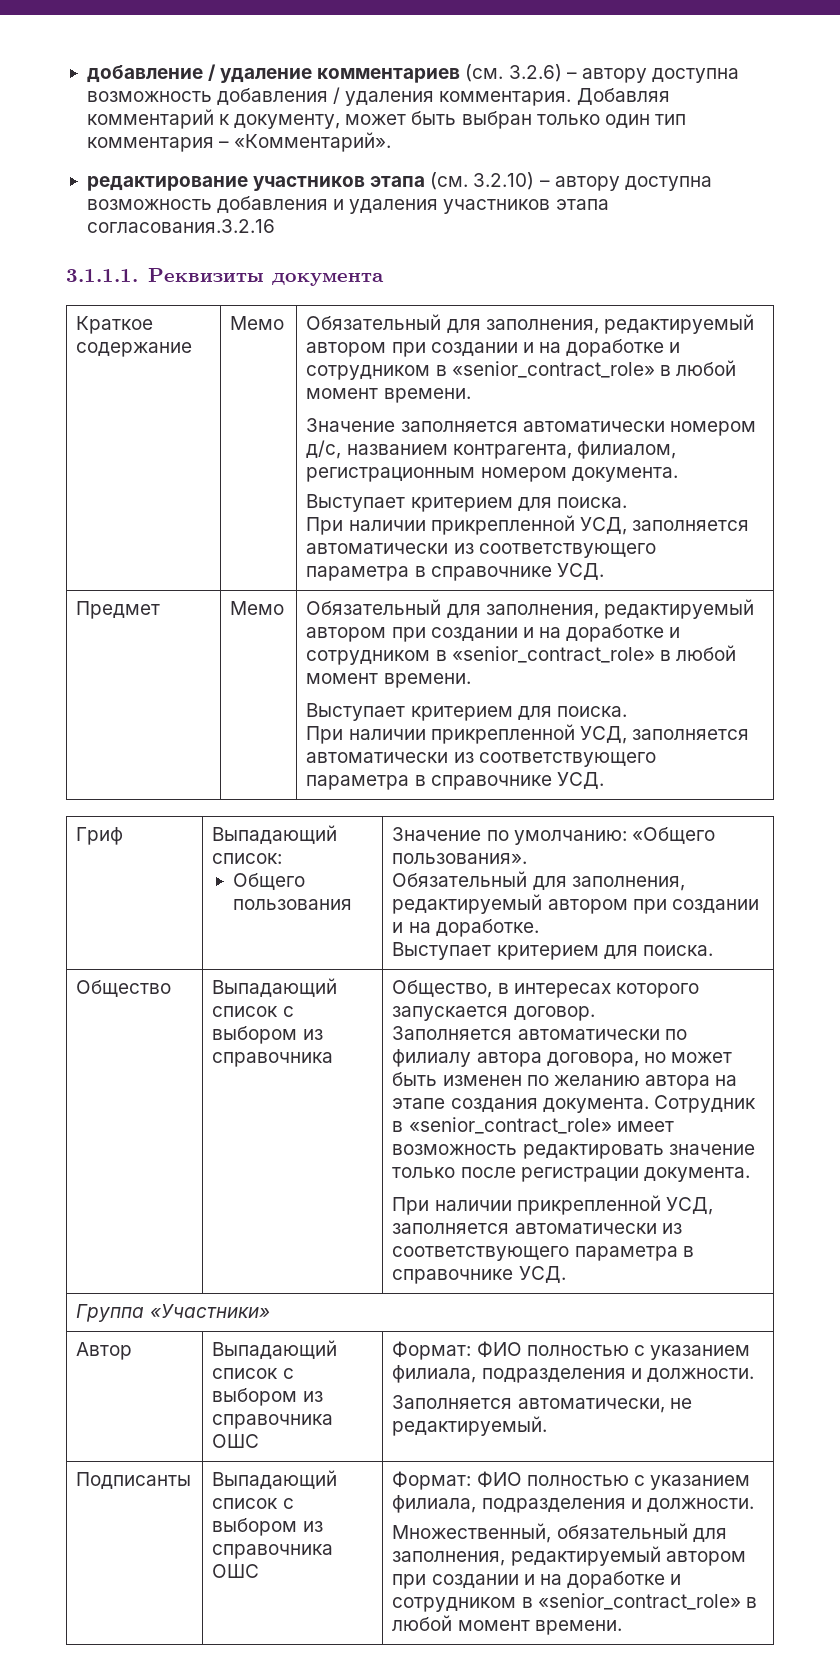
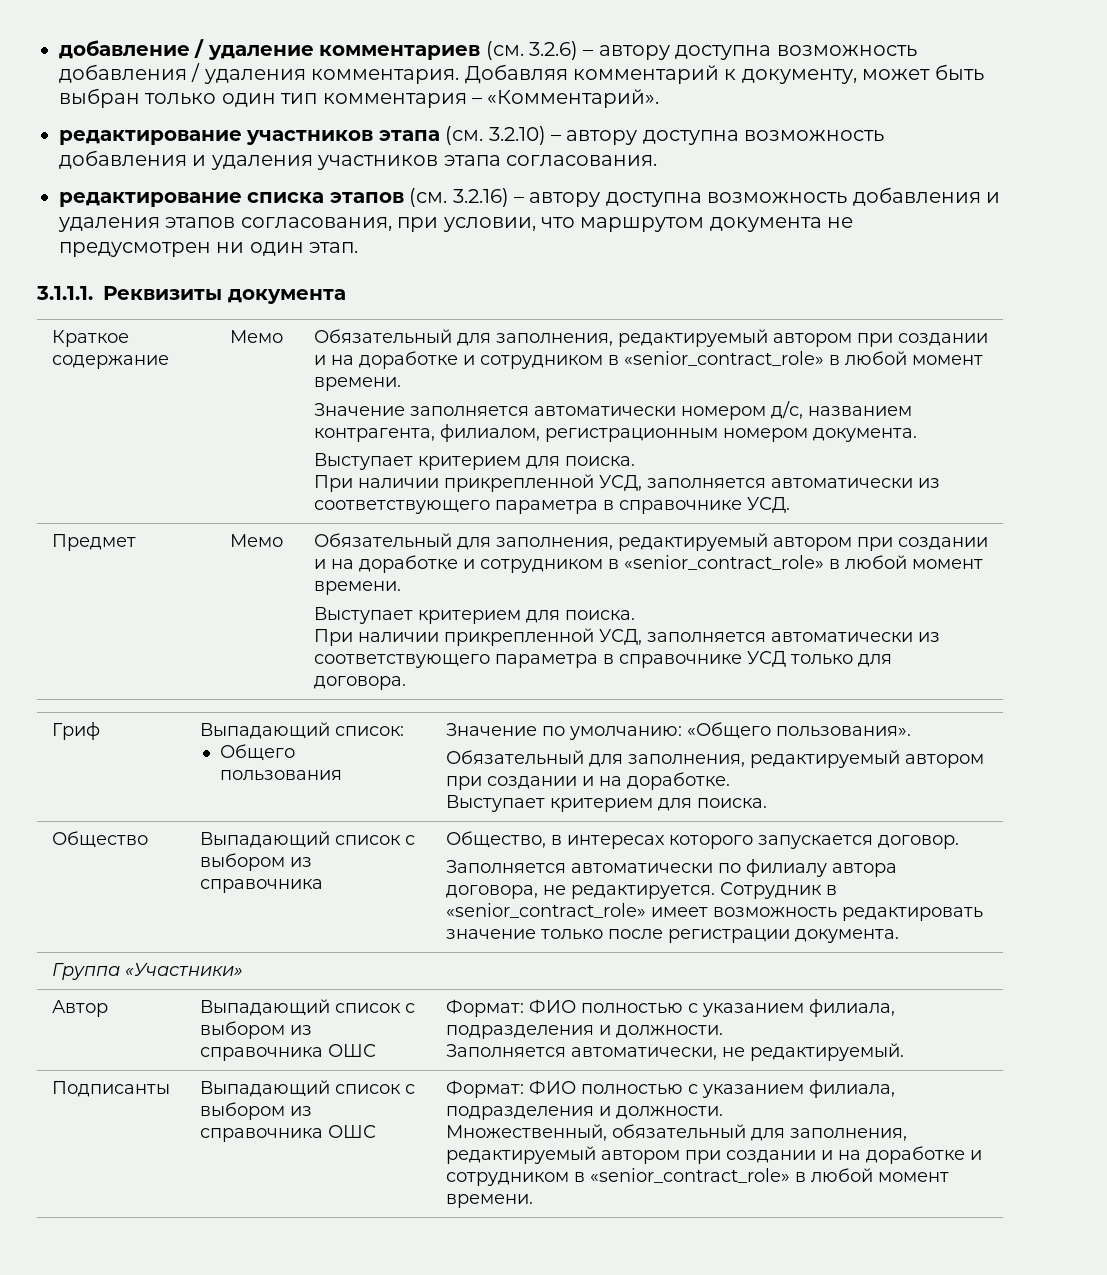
[86,219,275,233] согласования.3.2.16 -> [505,155,657,166] [59,187,1000,207] [58,217,854,232] [59,242,359,257] согласования. // редактирование списка этапов (см. 3.2.16) – автору доступна возможность добавления и удаления этапов согласования, при условии, что маршрутом документа не предусмотрен ни один этап.
[556,772,604,789] УСД. -> [746,651,892,667] [313,676,406,690] УСД только для договора.
[643,1052,732,1063] [392,1072,738,1090] [392,1098,649,1113] но может быть изменен по желанию автора на этапе создания документа. -> [542,885,715,899] не редактируется.
[392,1195,713,1215] [392,1223,682,1234] [392,1246,694,1261] [392,1266,566,1284] // При наличии прикрепленной УСД, заполняется автоматически из соответствующего параметра в справочнике УСД. -> (899, 936) none

